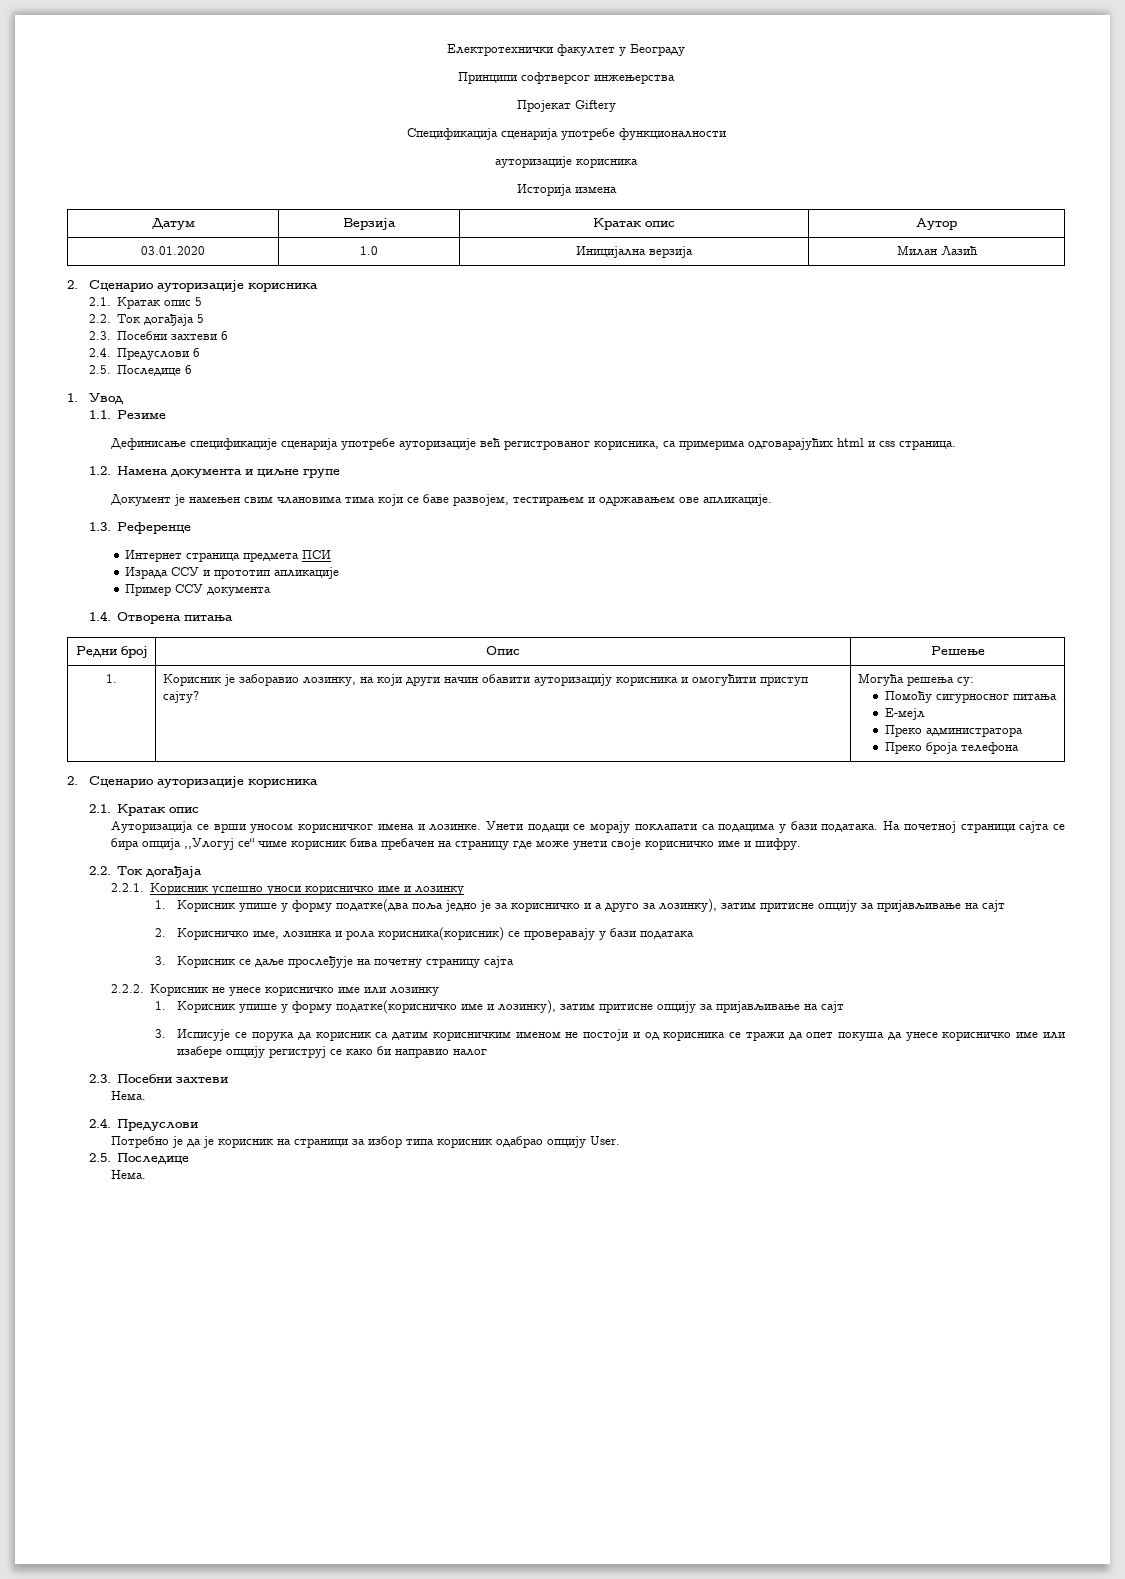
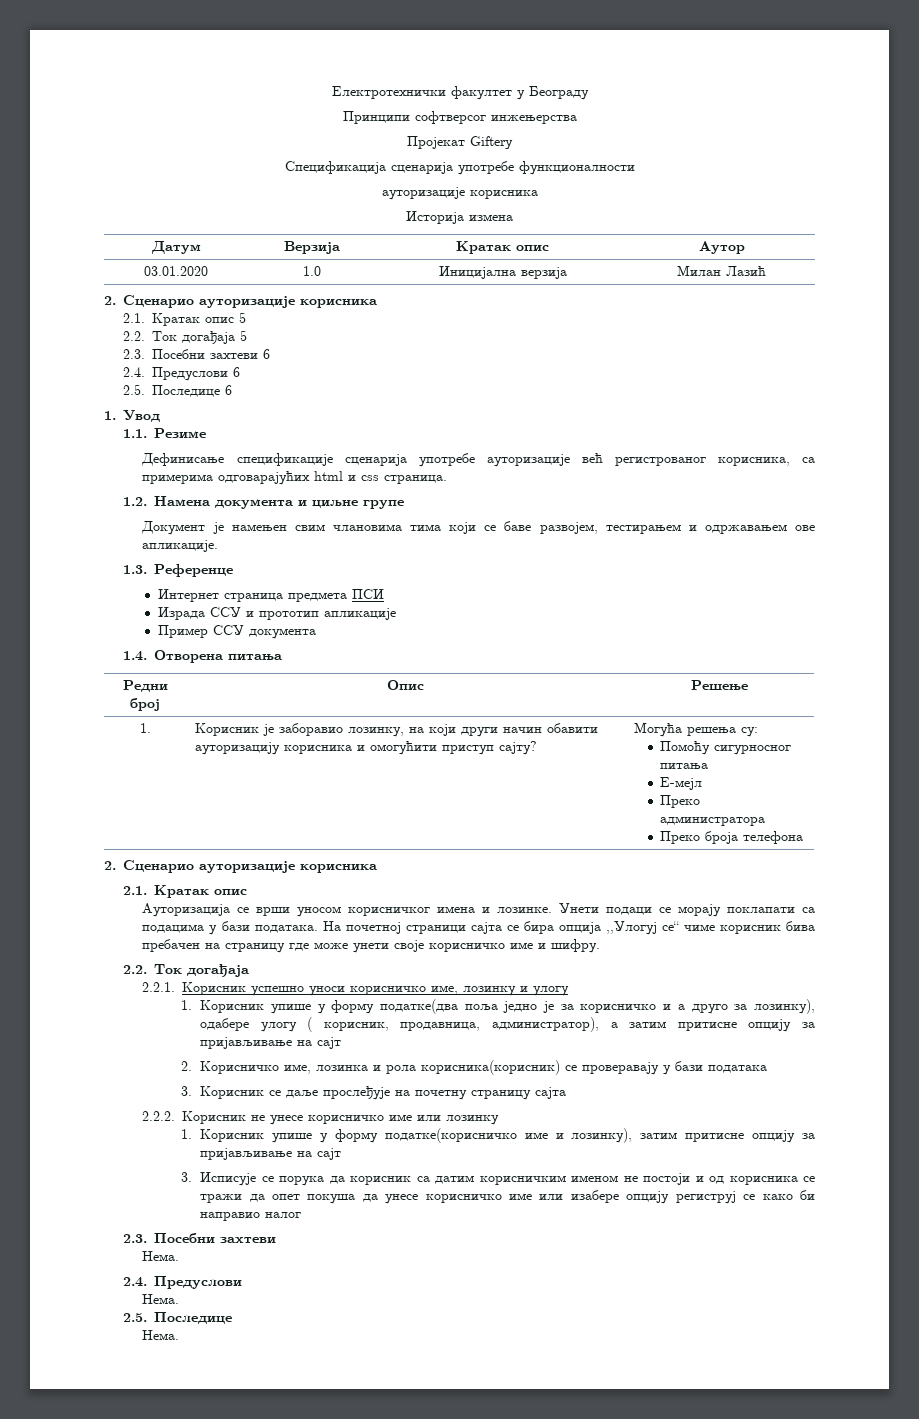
[378,885,465,895] име и лозинку -> [431,985,570,996] име, лозинку и улогу
(718, 906) none -> [200,1017,618,1032] одабере улогу ( корисник, продавница, администратор), а
[111,1136,621,1148] Потребно је да је корисник на страници за избор типа корисник одабрао опцију User. -> [142,1294,180,1304] Нема.

